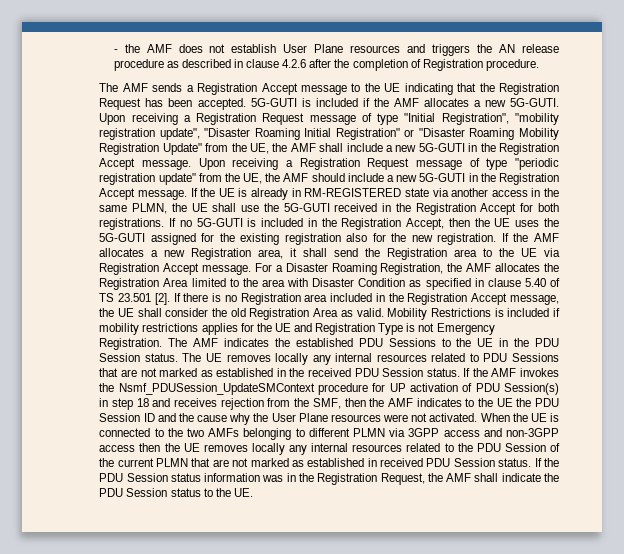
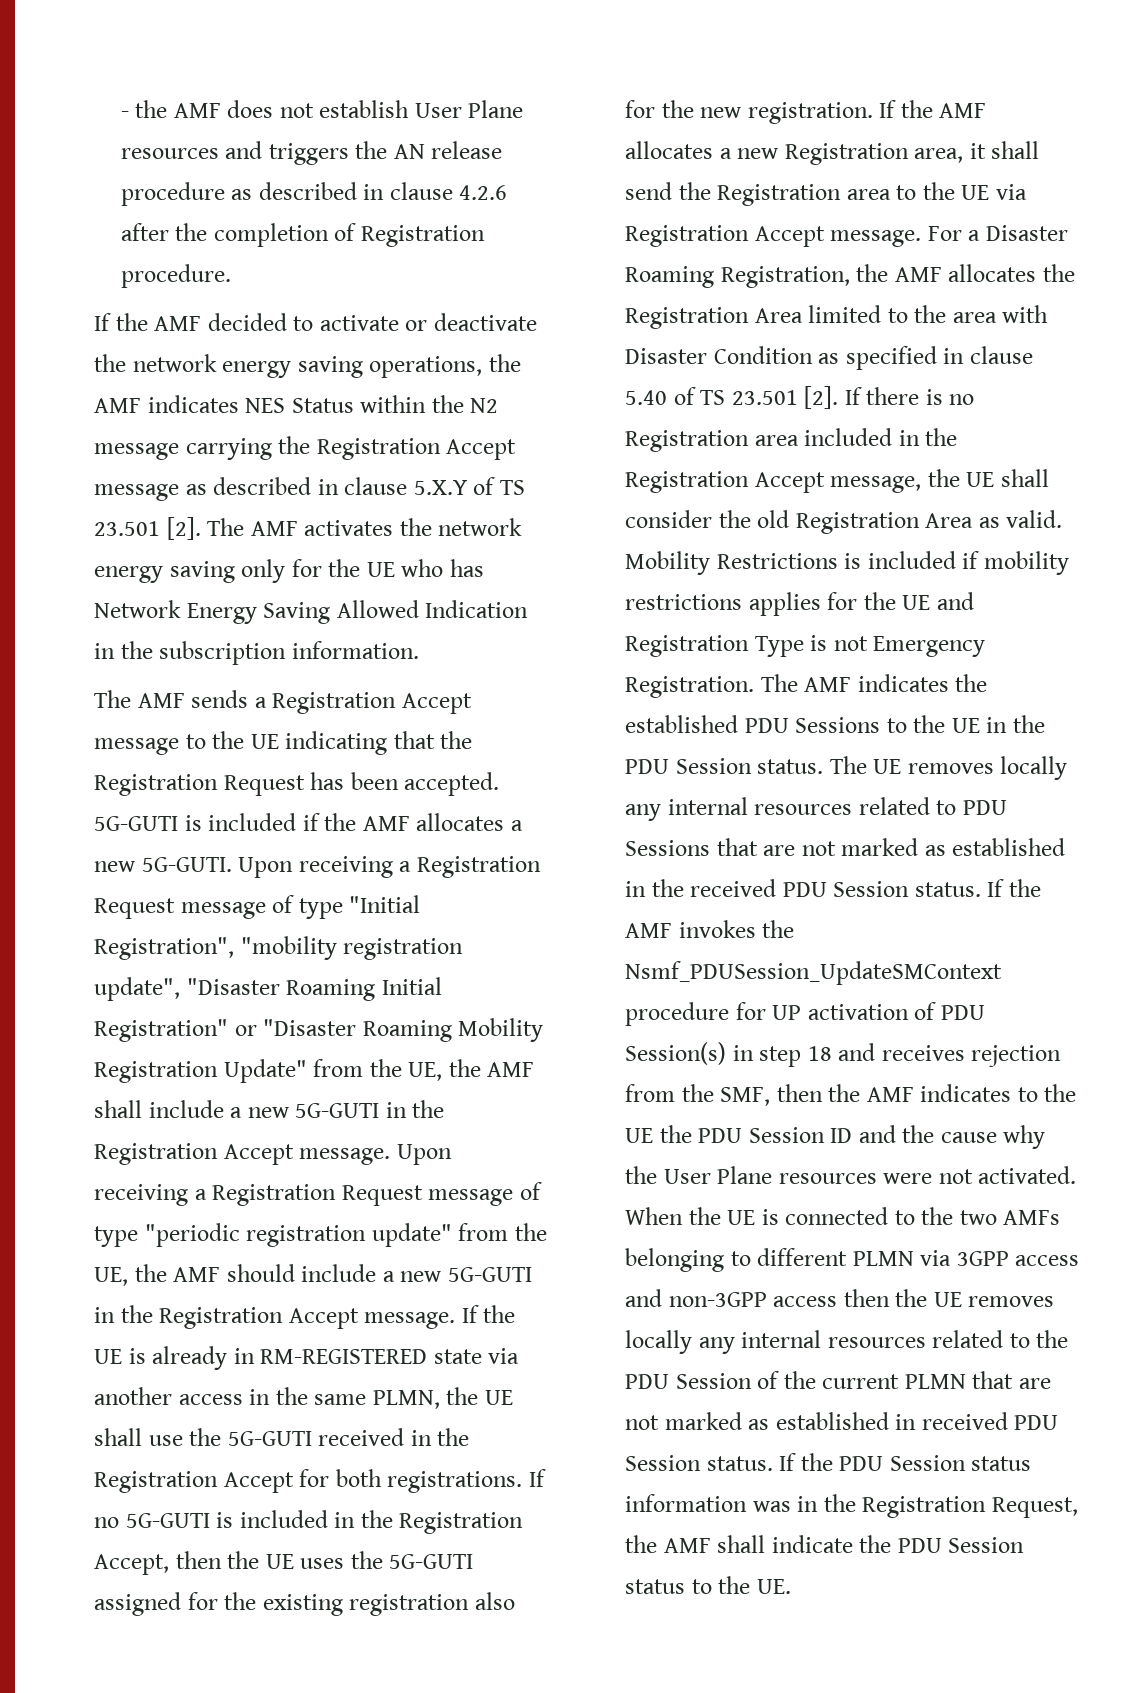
(539, 65) none -> [94,313,537,331] [94,354,521,378] [94,395,499,413] [94,436,517,460] [94,477,525,501] [94,517,523,540] [94,559,484,583] [94,600,529,624] [94,641,419,665] // If the AMF decided to activate or deactivate the network energy saving operations, the AMF indicates NES Status within the N2 message carrying the Registration Accept message as described in clause 5.X.Y of TS 23.501 [2]. The AMF activates the network energy saving only for the UE who has Network Energy Saving Allowed Indication in the subscription information.

